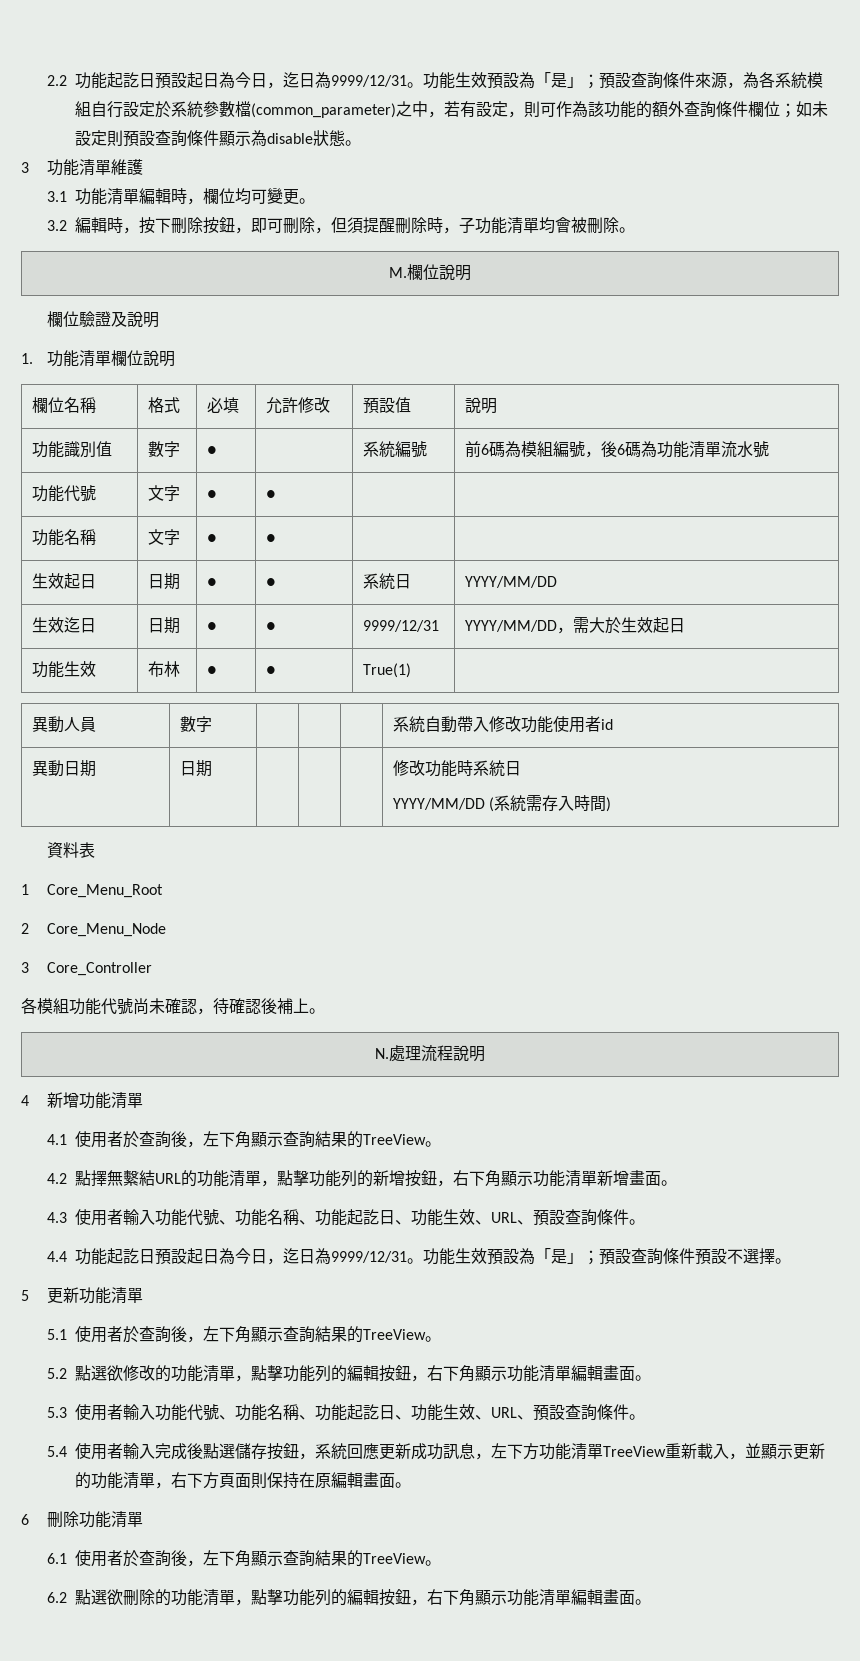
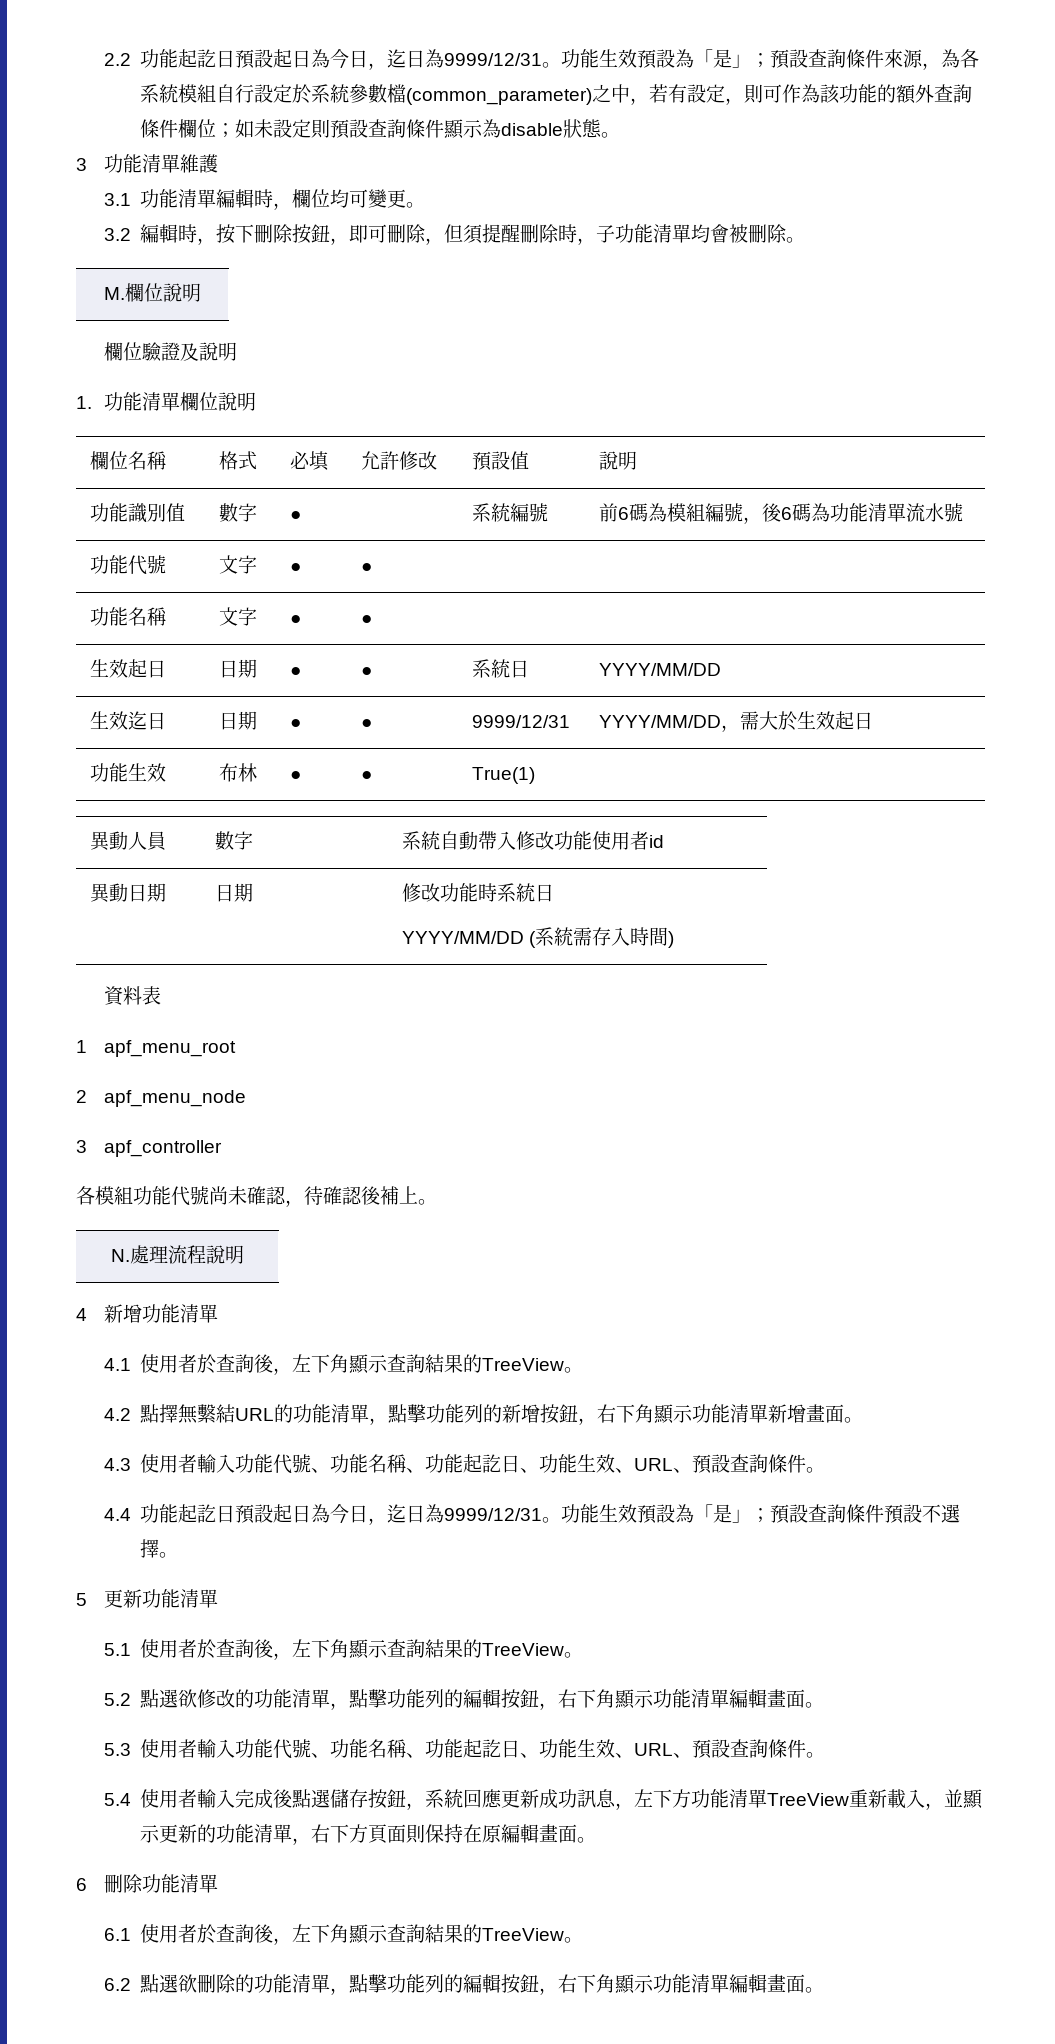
[47,884,164,898] Core_Menu_Root -> [103,1040,236,1057] apf_menu_root
[47,923,167,937] [21,962,153,976] Core_Menu_Node // 3 Core_Controller -> [103,1090,246,1107] [76,1140,222,1157] apf_menu_node // 3 apf_controller

